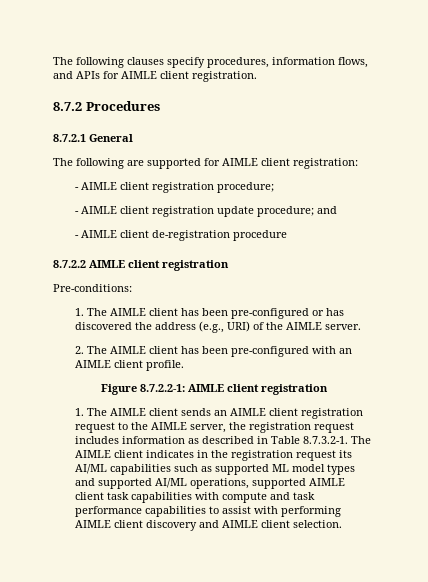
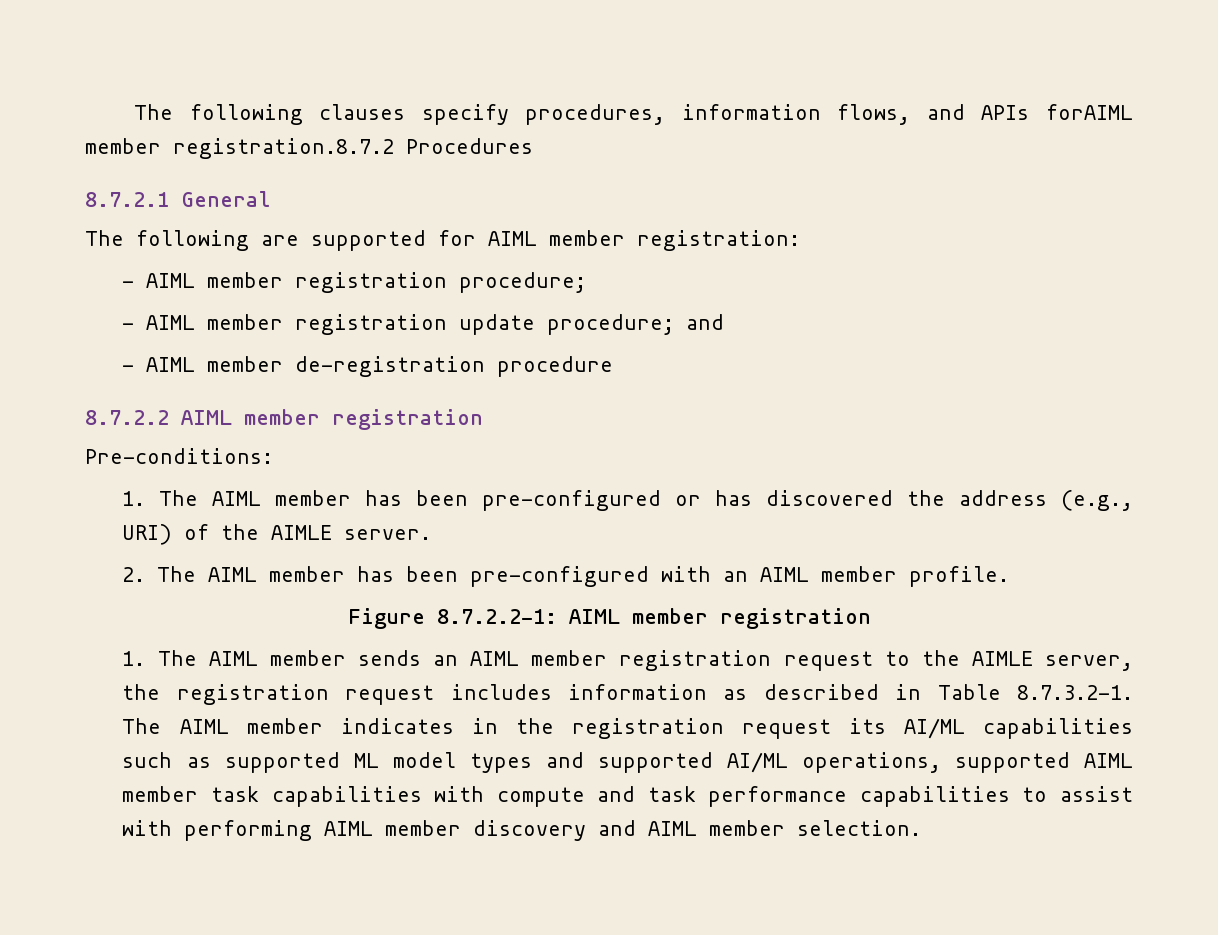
[103,71,257,82] [53,102,82,111] for AIMLE client registration. // 8.7.2 -> [1046,104,1133,120] [85,138,394,159] forAIML member registration.8.7.2
[222,158,290,166] AIMLE client -> [488,230,625,246] AIML member
[80,182,149,190] AIMLE client -> [146,272,284,288] AIML member
[80,206,149,214] AIMLE client -> [146,314,284,330] AIML member
[80,230,149,238] AIMLE client -> [146,356,284,372] AIML member
[89,260,160,268] AIMLE client -> [181,409,320,425] AIML member
[109,308,178,316] AIMLE client -> [212,490,352,506] AIML member
[109,346,178,354] AIMLE client -> [208,566,346,582] AIML member
[74,360,143,368] AIMLE client -> [760,566,898,582] AIML member
[188,384,259,392] AIMLE client -> [568,608,708,624] AIML member
[109,408,298,416] AIMLE client sends an AIMLE client -> [208,650,608,666] AIML member sends an AIML member
[74,450,143,458] AIMLE client -> [179,718,323,734] AIML member
[308,478,345,486] [74,492,104,500] AIMLE client -> [1084,753,1133,768] [122,786,199,802] AIML member
[74,520,290,531] AIMLE client discovery and AIMLE client -> [324,820,786,841] AIML member discovery and AIML member

